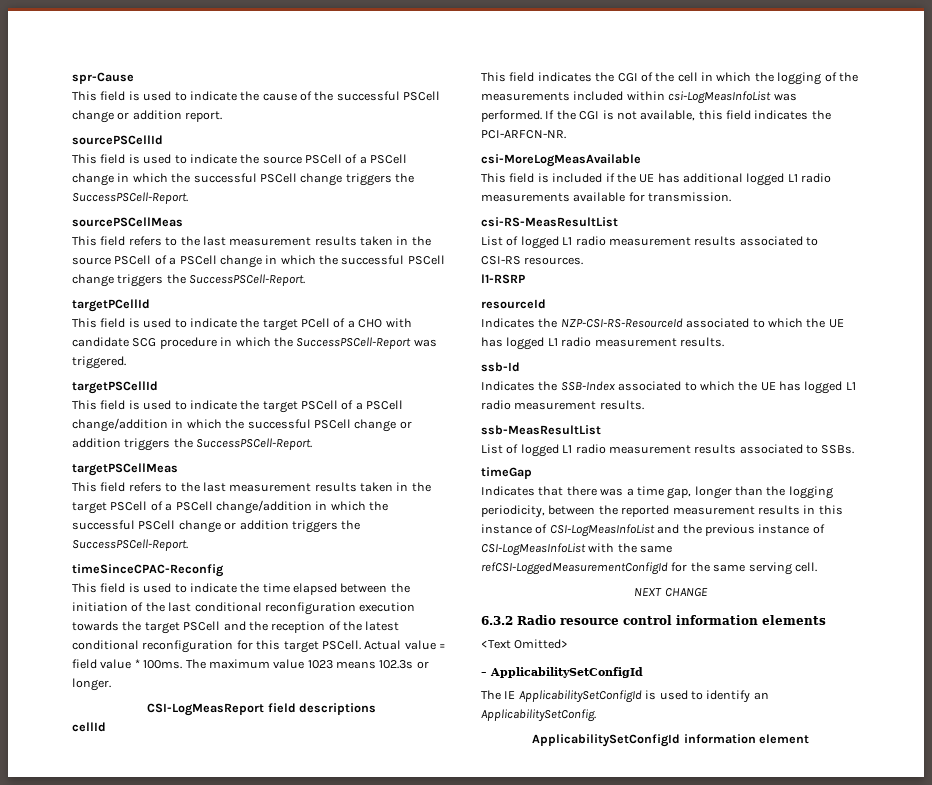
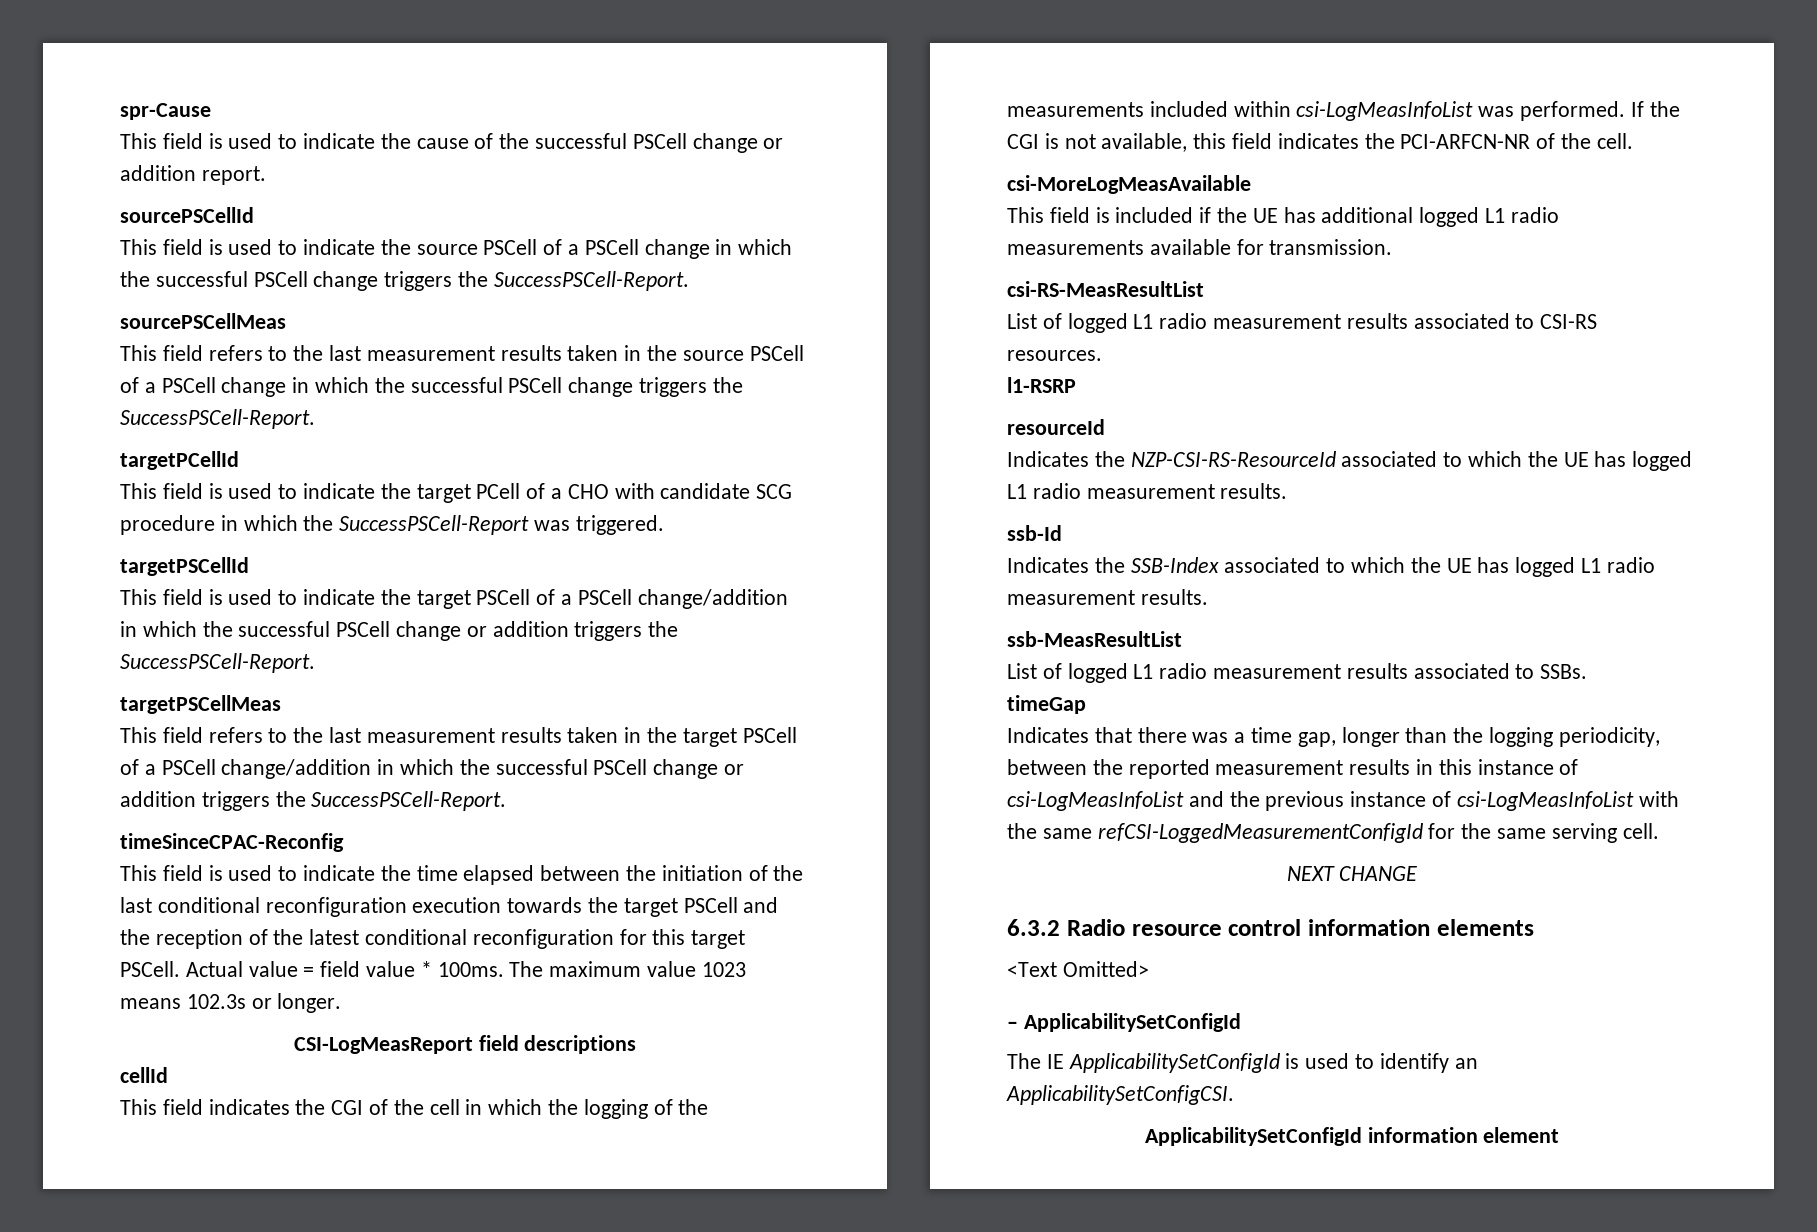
[481,130,566,139] PCI-ARFCN-NR. -> [1400,133,1633,149] PCI-ARFCN-NR of the cell.
[549,524,655,537] CSI-LogMeasInfoList -> [1007,791,1184,811] csi-LogMeasInfoList
[481,543,586,556] CSI-LogMeasInfoList -> [1456,791,1634,811] csi-LogMeasInfoList
[481,709,596,722] ApplicabilitySetConfig. -> [1006,1085,1234,1105] ApplicabilitySetConfigCSI.

